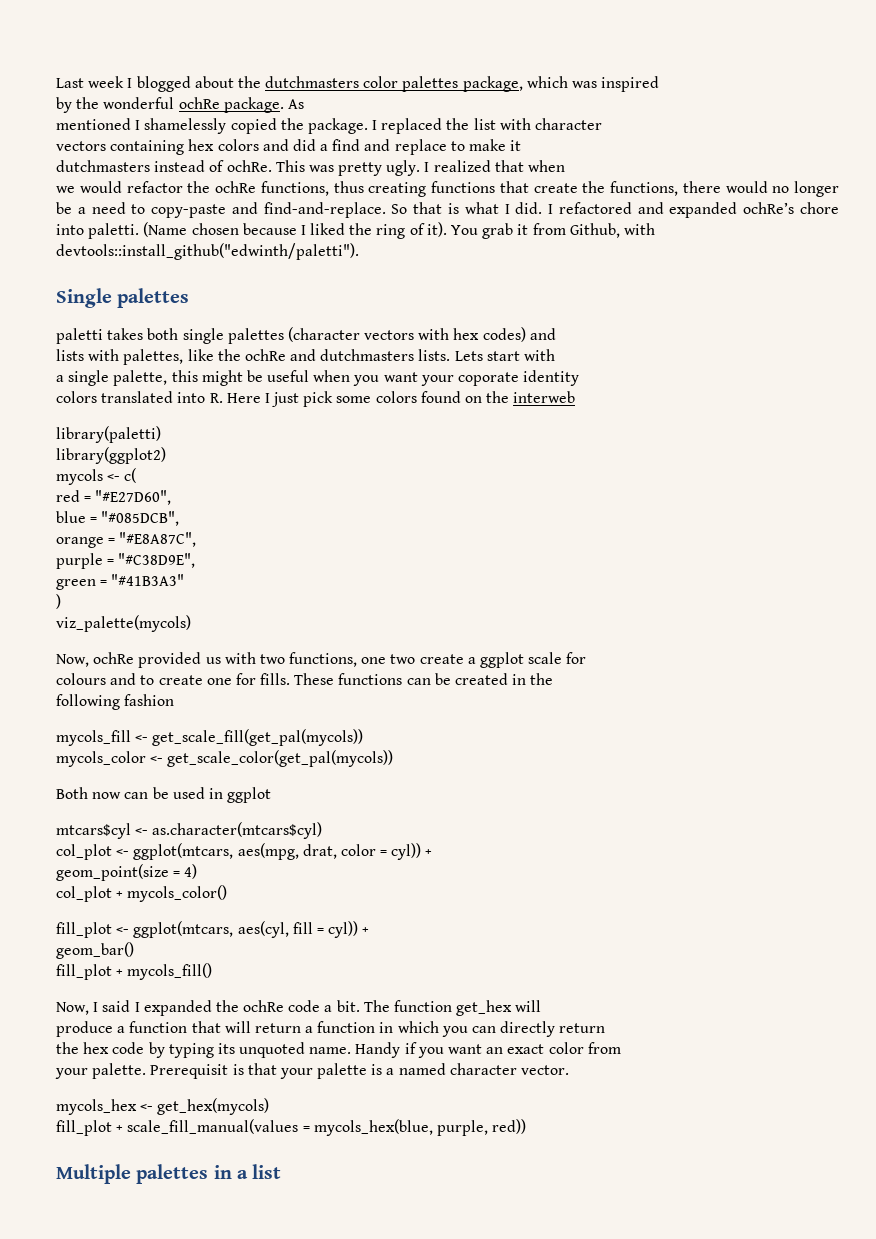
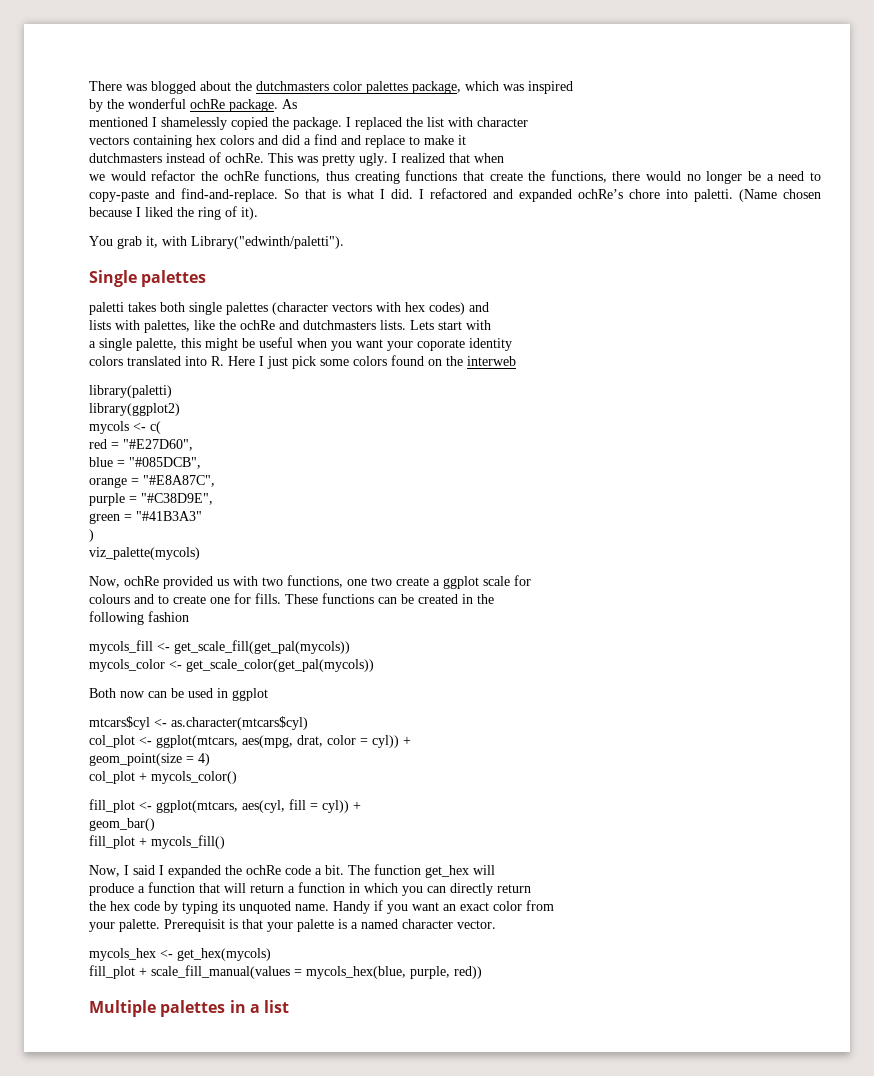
[56,76,133,88] Last week I -> [89,81,147,91] There was
(447, 229) none -> (258, 213) //
[517,223,655,238] [56,243,359,260] it from Github, with devtools::install_github("edwinth/paletti"). -> [146,236,344,249] it, with Library("edwinth/paletti").

